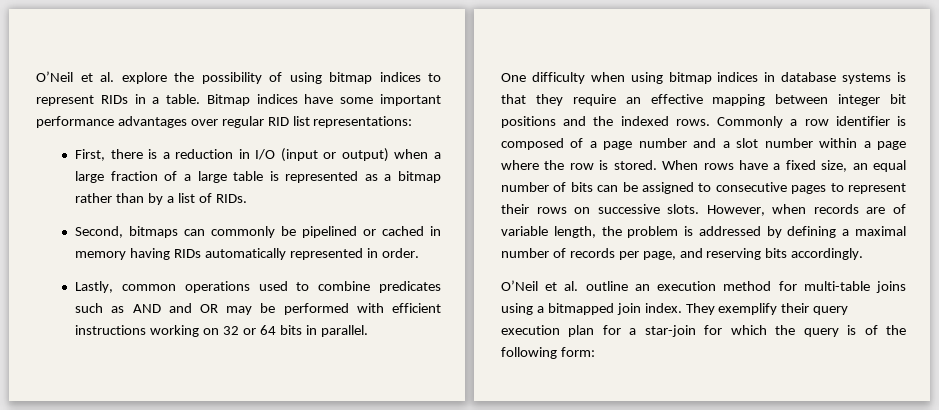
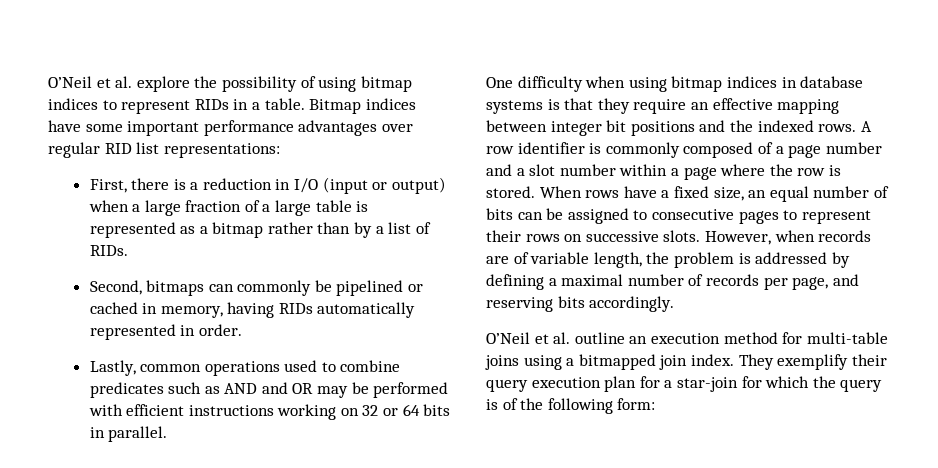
[75,251,127,260] memory -> [160,306,223,318] memory,
[717,116,798,128] Commonly a -> [860,121,872,132] A
(906, 121) none -> [605,142,680,158] commonly

